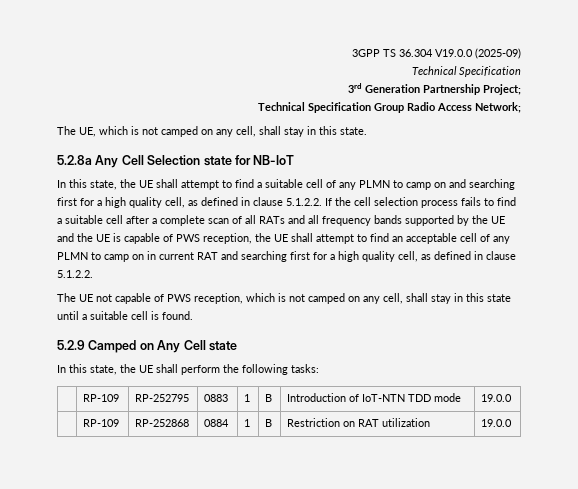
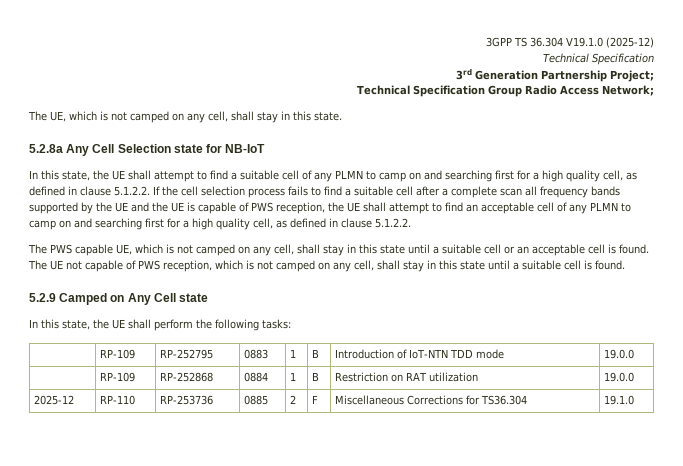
[435,48,521,59] V19.0.0 (2025-09) -> [566,37,654,48] V19.1.0 (2025-12)
[232,215,305,224] of all RATs and -> (522, 192) none
[147,251,218,260] in current RAT -> (71, 224) none
(76, 297) none -> [50,244,649,256] [28,260,47,270] PWS capable UE, which is not camped on any cell, shall stay in this state until a suitable cell or an acceptable cell is found. The
(513, 423) none -> [34,395,75,405] [100,395,136,405] [160,395,214,405] [244,395,269,405] [290,395,297,404] [312,395,319,404] [335,395,528,405] [604,395,635,405] // 2025-12 | RP-110 | RP-253736 | 0885 | 2 | F | Miscellaneous Corrections for TS36.304 | 19.1.0

